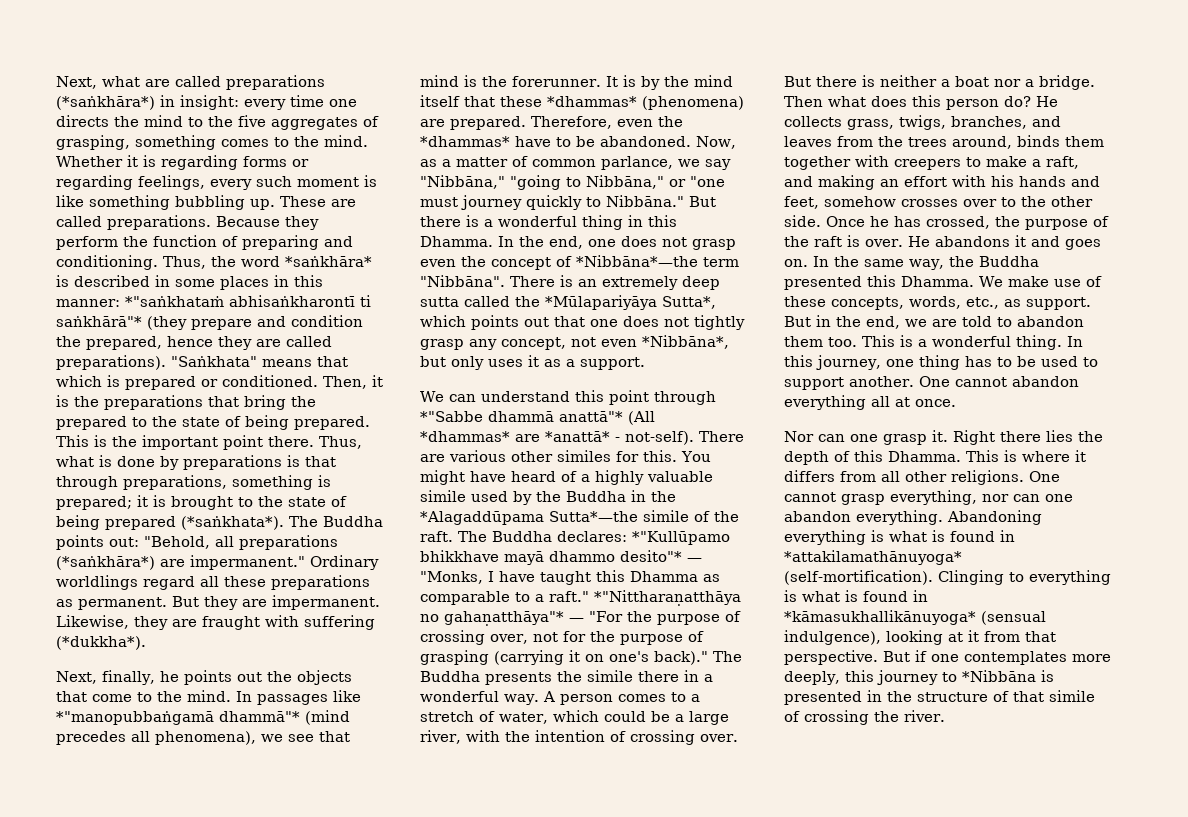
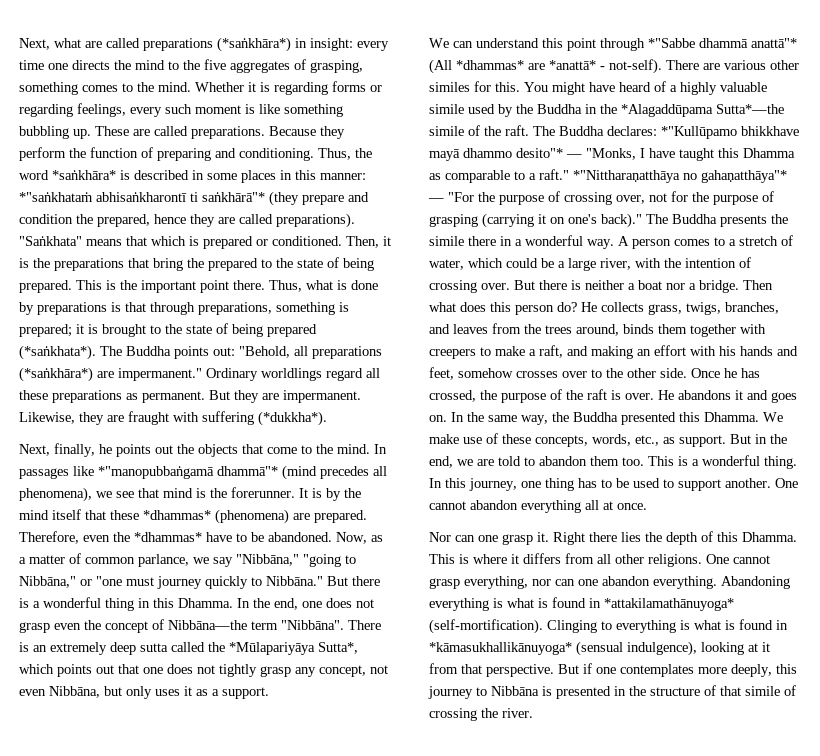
[576,255,698,267] *Nibbāna*—the -> [168,620,247,630] Nibbāna—the
[642,335,729,349] *Nibbāna*, -> [49,686,100,698] Nibbāna,
[961,670,1036,682] *Nibbāna -> [491,686,539,696] Nibbāna

